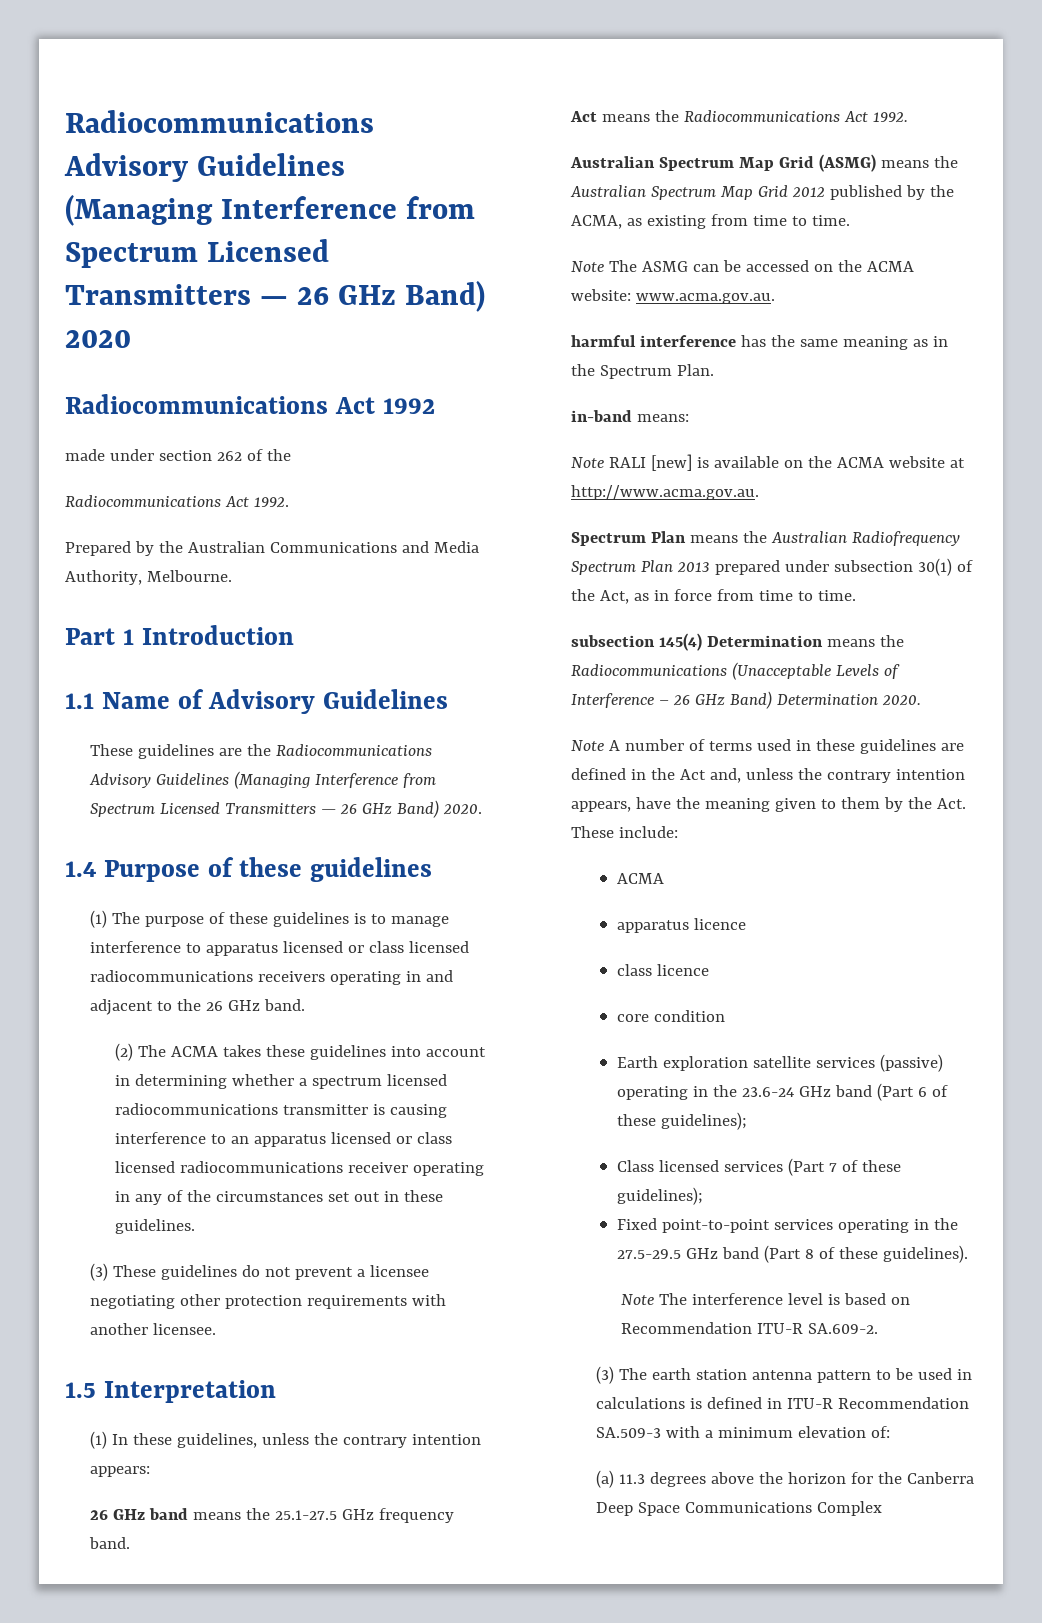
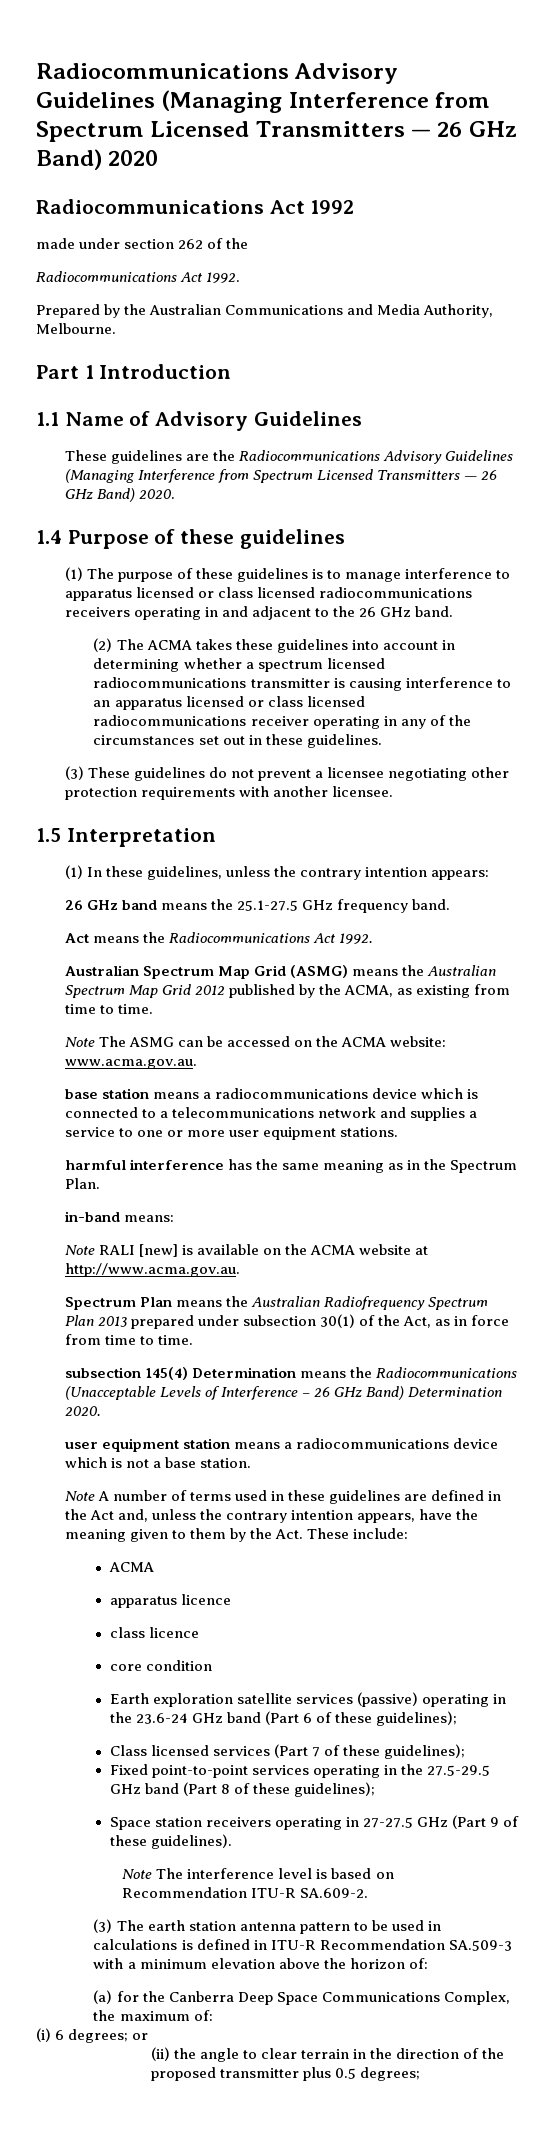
(776, 298) none -> [64,1088,479,1099] [64,1107,478,1121] [64,1127,399,1140] // base station means a radiocommunications device which is connected to a telecommunications network and supplies a service to one or more user equipment stations.
(922, 700) none -> [64,1438,499,1452] [64,1457,251,1468] // user equipment station means a radiocommunications device which is not a base station.
(878, 1253) none -> [294,1782,376,1797] [109,1815,520,1830] [109,1835,147,1846] guidelines); // Space station receivers operating in 27-27.5 GHz (Part 9 of these
(867, 1432) none -> [278,1958,405,1969] above the horizon
[619,1472,847,1487] 11.3 degrees above the horizon -> (113, 1997) none
[817,1501,883,1516] Complex -> [443,1991,510,2005] [93,2010,213,2021] [36,2028,149,2043] [150,2047,505,2062] [150,2067,421,2081] Complex, the maximum of: // (i) 6 degrees; or // (ii) the angle to clear terrain in the direction of the proposed transmitter plus 0.5 degrees;

